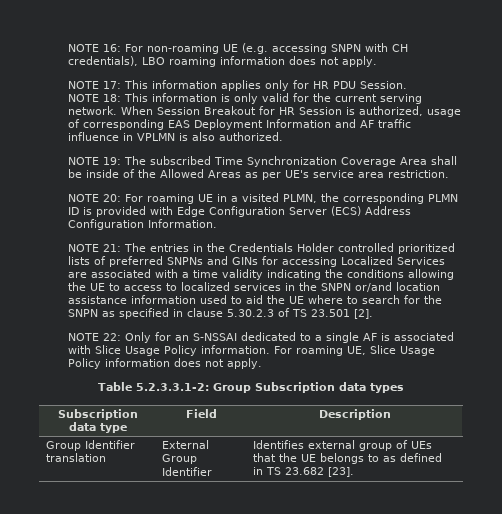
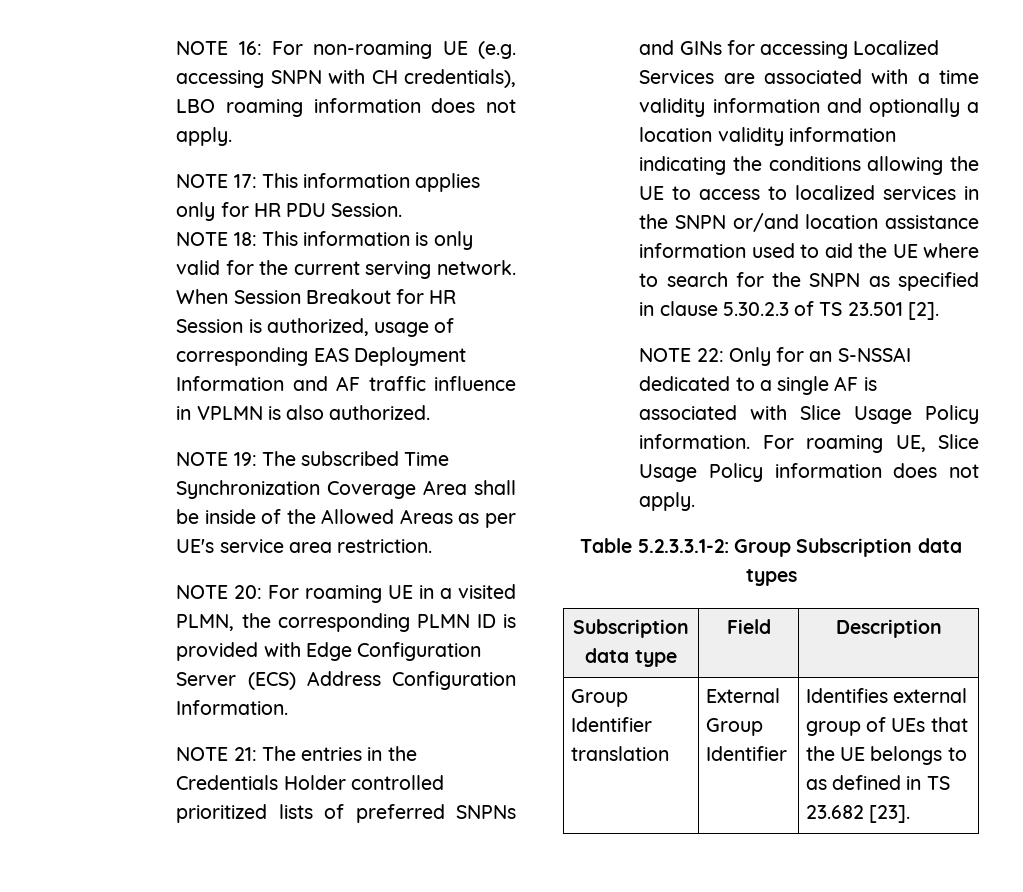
(263, 274) none -> [712,98,979,117] [639,127,896,146] information and optionally a location validity information

